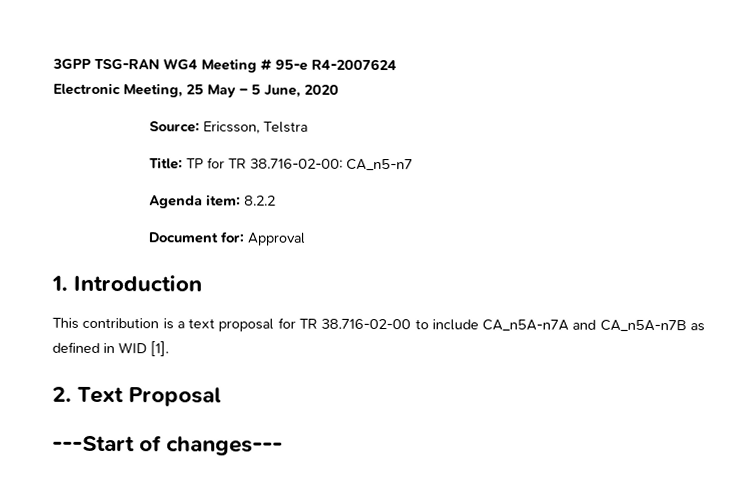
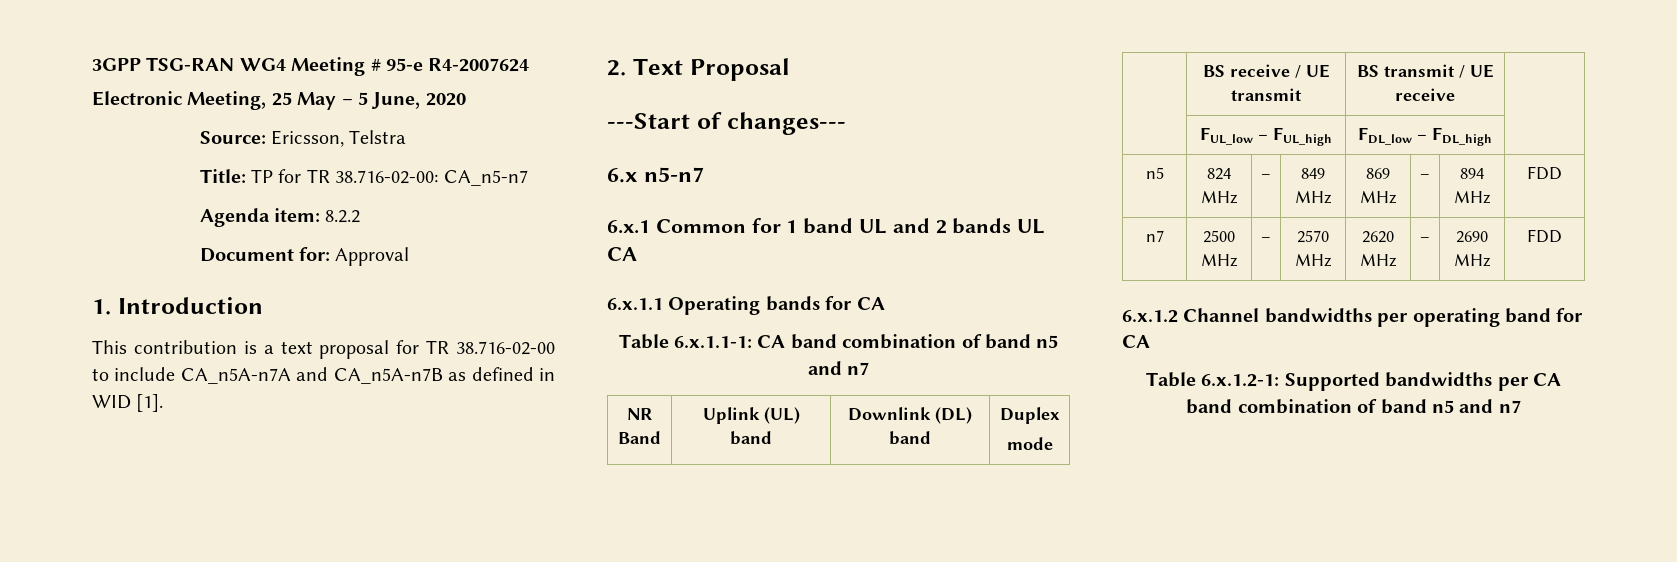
(284, 446) none -> [607,167,705,183] [607,218,1046,234] [607,247,637,261] [607,296,885,315] [618,334,1059,349] [807,361,870,375] [627,408,652,420] [618,431,661,444] [702,407,800,424] [730,431,772,445] [848,407,972,424] [889,431,931,445] [999,407,1060,424] [1006,437,1053,450] [1202,64,1330,78] [1231,88,1302,101] [1356,64,1494,78] [1395,88,1455,101] [1200,127,1332,146] [1358,127,1492,146] [1145,167,1164,179] [1207,168,1231,180] [1201,191,1238,204] [1261,174,1271,179] [1301,168,1325,179] [1295,191,1332,204] [1366,168,1390,179] [1360,191,1397,204] [1420,174,1430,179] [1460,168,1484,179] [1454,191,1491,204] [1527,166,1562,180] [1145,230,1164,242] [1203,230,1235,243] [1201,254,1238,267] [1261,237,1271,242] [1297,230,1329,243] [1295,254,1332,267] [1362,231,1394,243] [1360,254,1397,267] [1420,237,1430,242] [1456,231,1488,243] [1454,254,1491,267] [1527,229,1562,243] [1122,308,1584,327] [1122,335,1150,348] [1146,372,1561,391] [1186,399,1521,414] // 6.x n5-n7 // 6.x.1 Common for 1 band UL and 2 bands UL CA // 6.x.1.1 Operating bands for CA // Table 6.x.1.1-1: CA band combination of band n5 and n7 // NR Band | Uplink (UL) band | Downlink (DL) band | Duplex // mode // | BS receive / UE transmit | BS transmit / UE receive | // | FUL_low – FUL_high | FDL_low – FDL_high | // n5 | 824 MHz | – | 849 MHz | 869 MHz | – | 894 MHz | FDD // n7 | 2500 MHz | – | 2570 MHz | 2620 MHz | – | 2690 MHz | FDD // 6.x.1.2 Channel bandwidths per operating band for CA // Table 6.x.1.2-1: Supported bandwidths per CA band combination of band n5 and n7

